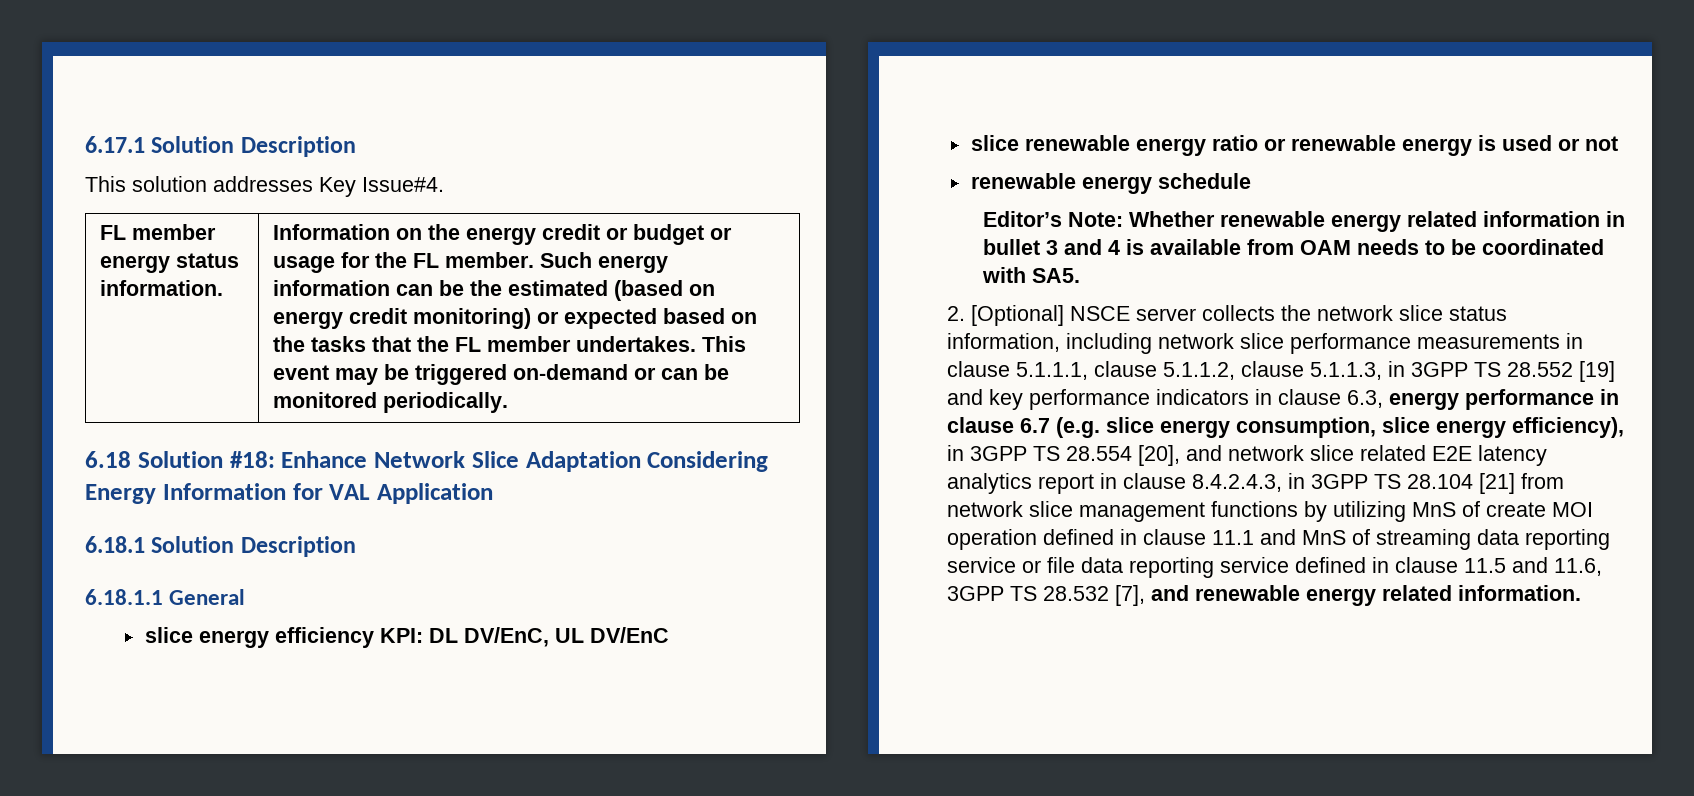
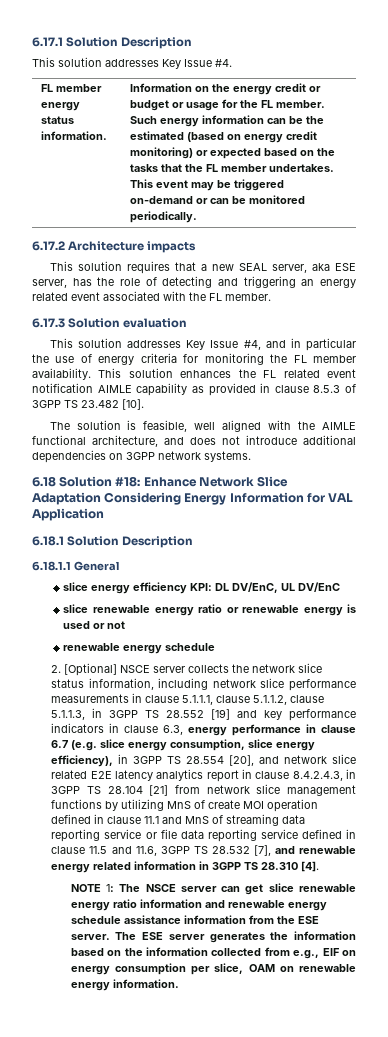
[362,177,444,192] Issue#4. -> [184,59,232,67] Issue #4.
(508, 402) none -> [32,241,197,253] [49,261,356,274] [32,276,356,288] [32,291,271,301] [32,318,188,328] [49,338,357,351] [32,353,357,365] [32,368,356,380] [32,383,356,396] [32,399,144,410] [49,420,357,432] [32,435,356,447] [32,450,251,463] // 6.17.2 Architecture impacts // This solution requires that a new SEAL server, aka ESE server, has the role of detecting and triggering an energy related event associated with the FL member. // 6.17.3 Solution evaluation // This solution addresses Key Issue #4, and in particular the use of energy criteria for monitoring the FL member availability. This solution enhances the FL related event notification AIMLE capability as provided in clause 8.5.3 of 3GPP TS 23.482 [10]. // The solution is feasible, well aligned with the AIMLE functional architecture, and does not introduce additional dependencies on 3GPP network systems.
[983,211,1626,232] [983,239,1605,255] [982,267,1081,283] // Editor’s Note: Whether renewable energy related information in bullet 3 and 4 is available from OAM needs to be coordinated with SA5. -> (216, 647) none
(1453, 593) none -> [134,861,320,872] [70,883,356,895] [70,899,327,911] [70,915,319,924] [70,931,356,943] [70,947,356,959] [70,963,356,975] [70,982,110,991] information in 3GPP TS 28.310 [4]. // NOTE 1: The NSCE server can get slice renewable energy ratio information and renewable energy schedule assistance information from the ESE server. The ESE server generates the information based on the information collected from e.g., EIF on energy consumption per slice, OAM on renewable energy

